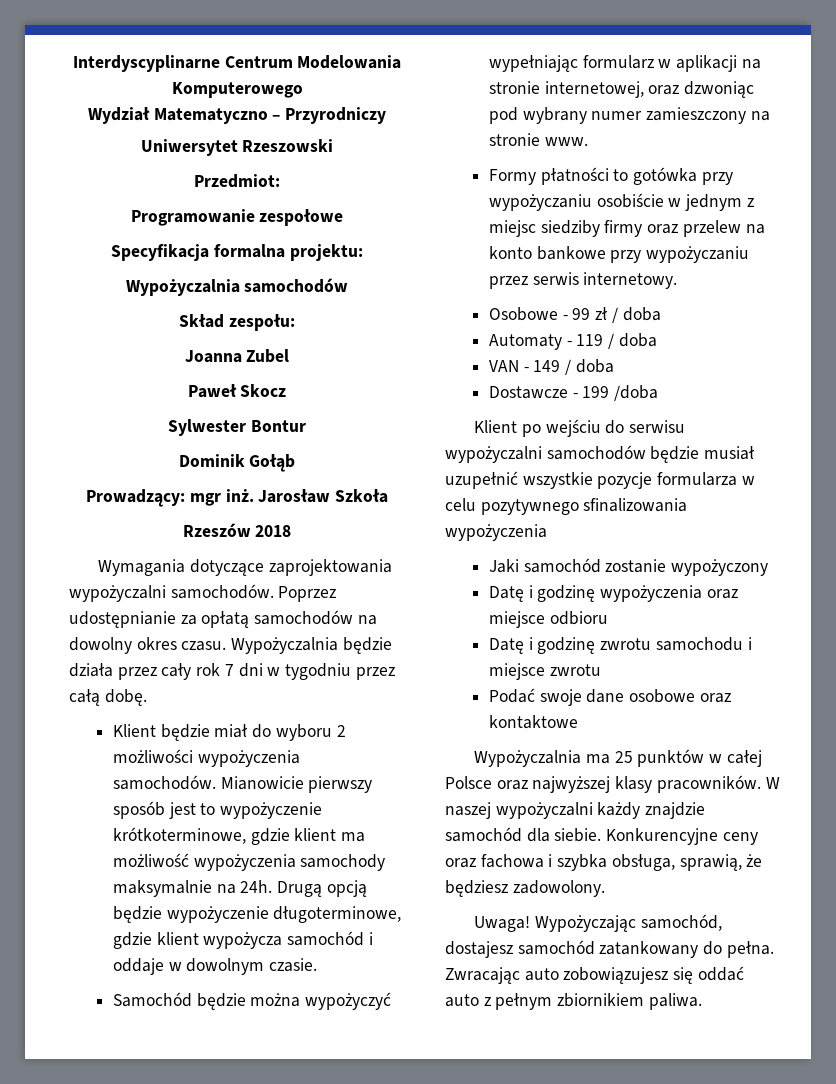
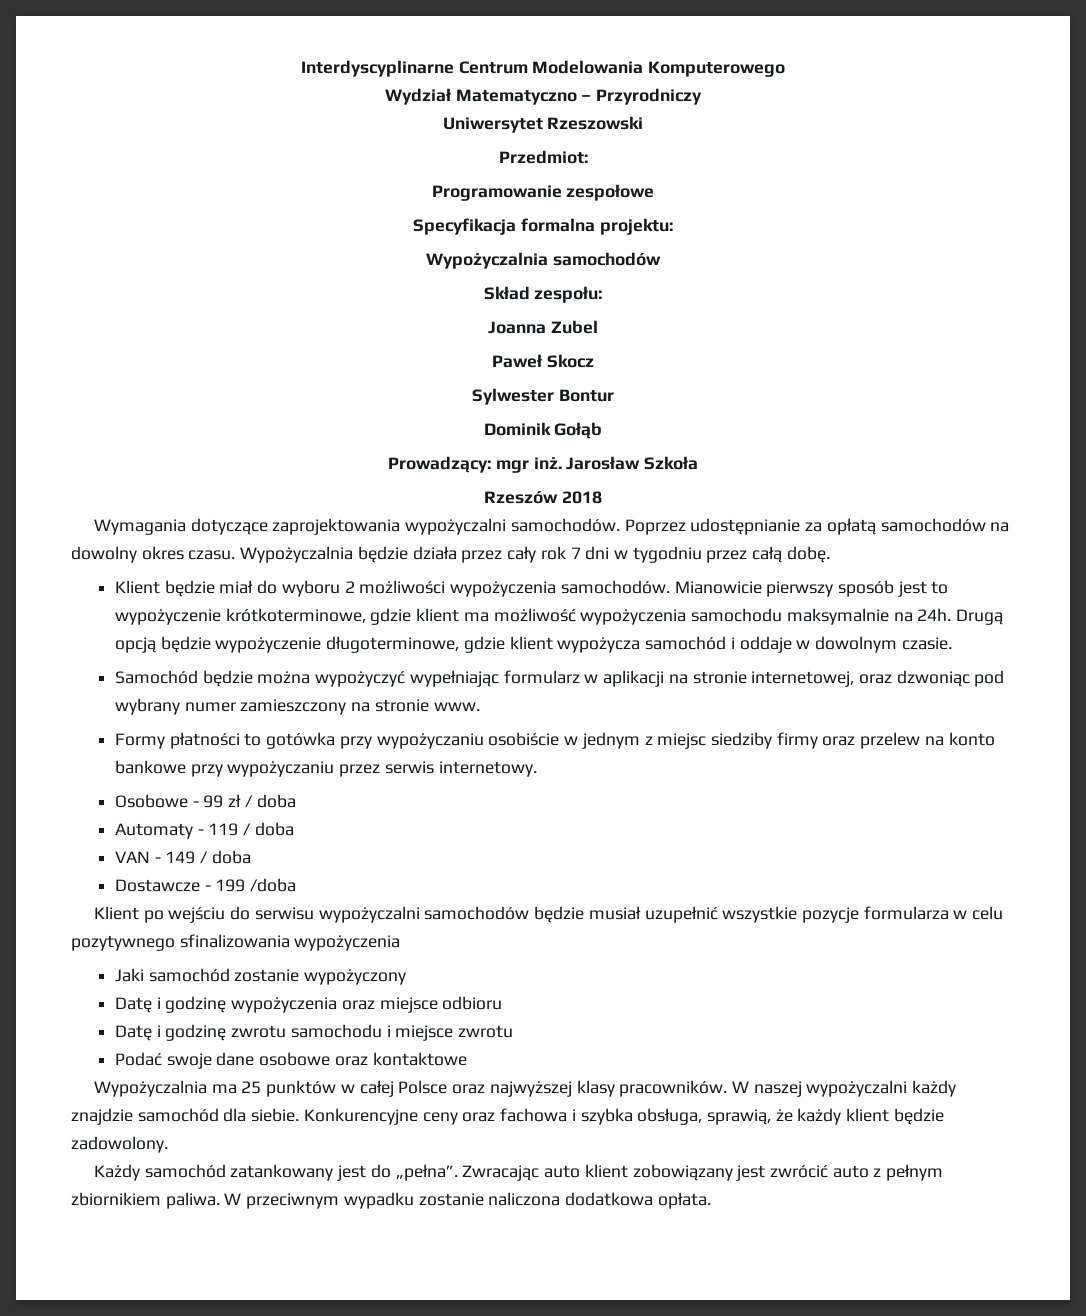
[300,854,386,871] samochody -> [691,608,783,622] samochodu
[445,880,605,897] [474,914,722,932] [445,940,774,958] [445,966,744,984] będziesz zadowolony. // Uwaga! Wypożyczając samochód, dostajesz samochód zatankowany do pełna. Zwracając auto zobowiązujesz się oddać -> [797,1108,944,1125] [71,1136,168,1153] [94,1164,828,1181] każdy klient będzie zadowolony. // Każdy samochód zatankowany jest do „pełna”. Zwracając auto klient zobowiązany jest zwrócić
(702, 1001) none -> [224,1192,711,1209] W przeciwnym wypadku zostanie naliczona dodatkowa opłata.

